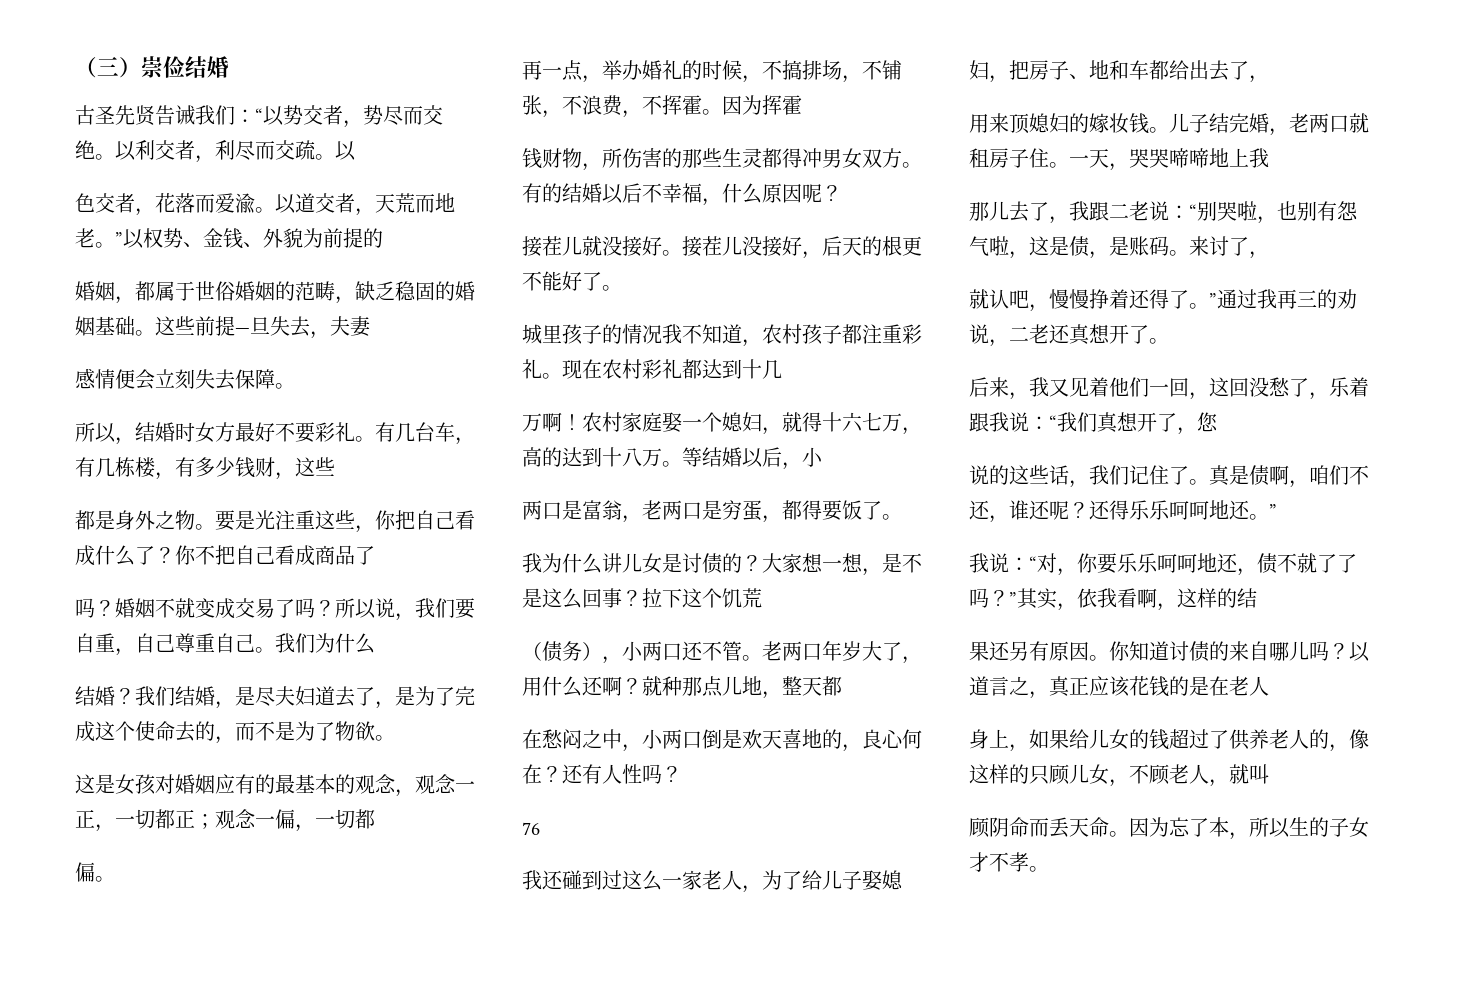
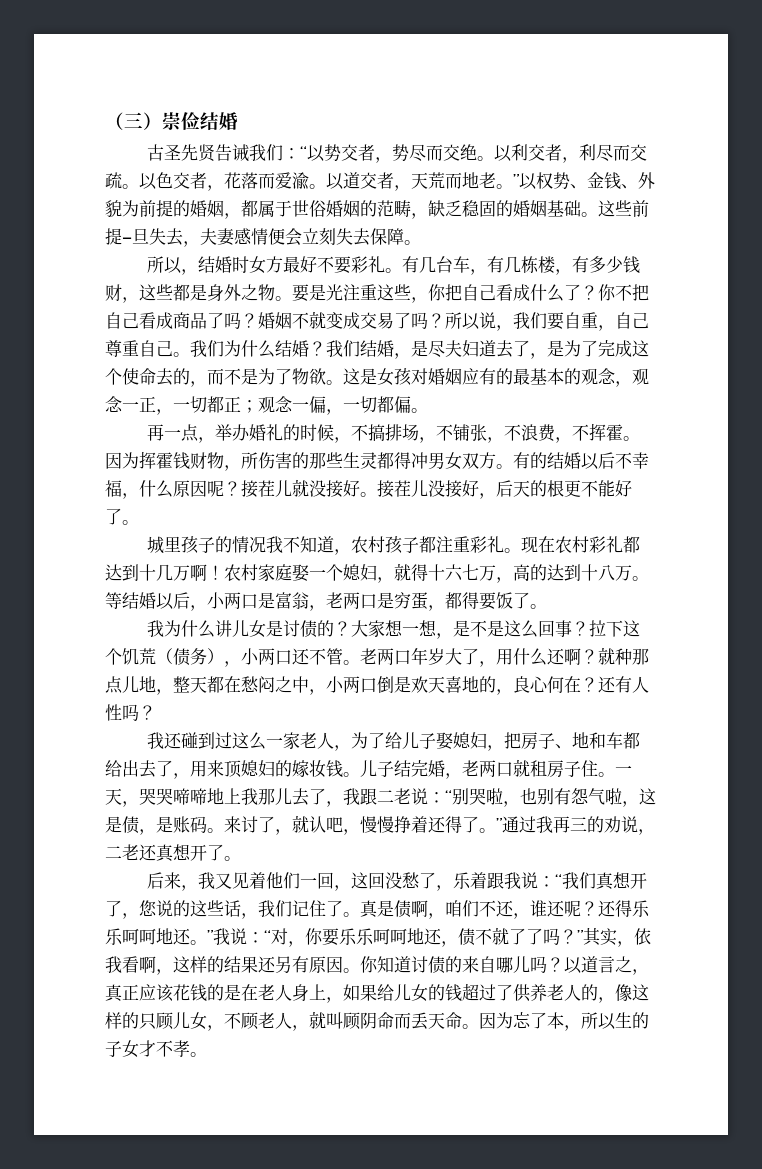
(356, 151) // -> (157, 181) none
(383, 238) // -> (190, 208) none
(371, 326) // -> (235, 237) none
(335, 466) // -> (173, 292) none
(375, 555) // -> (224, 320) none
(375, 643) // -> (275, 349) none
(395, 738) // -> (343, 382) none
(375, 819) // -> (394, 404) none
(802, 105) // -> (173, 460) none
(842, 193) // -> (241, 488) none
(782, 369) // -> (173, 572) none
(823, 457) // -> (225, 600) none
(762, 598) // -> (156, 656) none
(842, 686) // -> (224, 684) none
[522,822,540,835] // 76 -> (156, 712) none
(1269, 79) // -> (190, 776) none
(1269, 158) // -> (258, 796) none
(1269, 255) // -> (292, 832) none
(1218, 422) // -> (157, 908) none
(1277, 511) // -> (213, 936) none
(1257, 598) // -> (241, 964) none
(1269, 686) // -> (292, 992) none
(1269, 774) // -> (343, 1020) none

